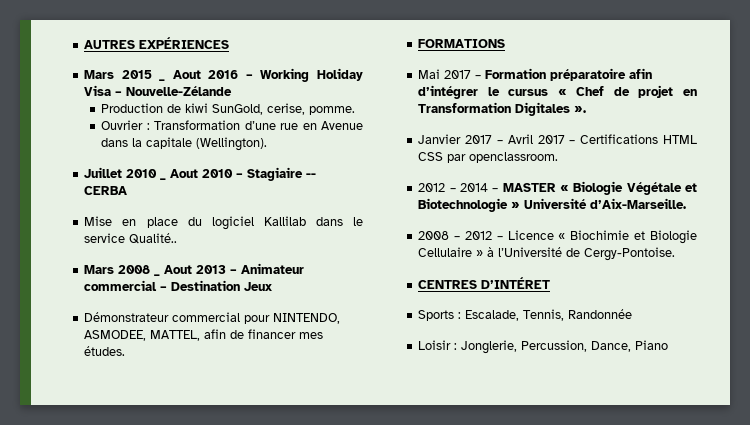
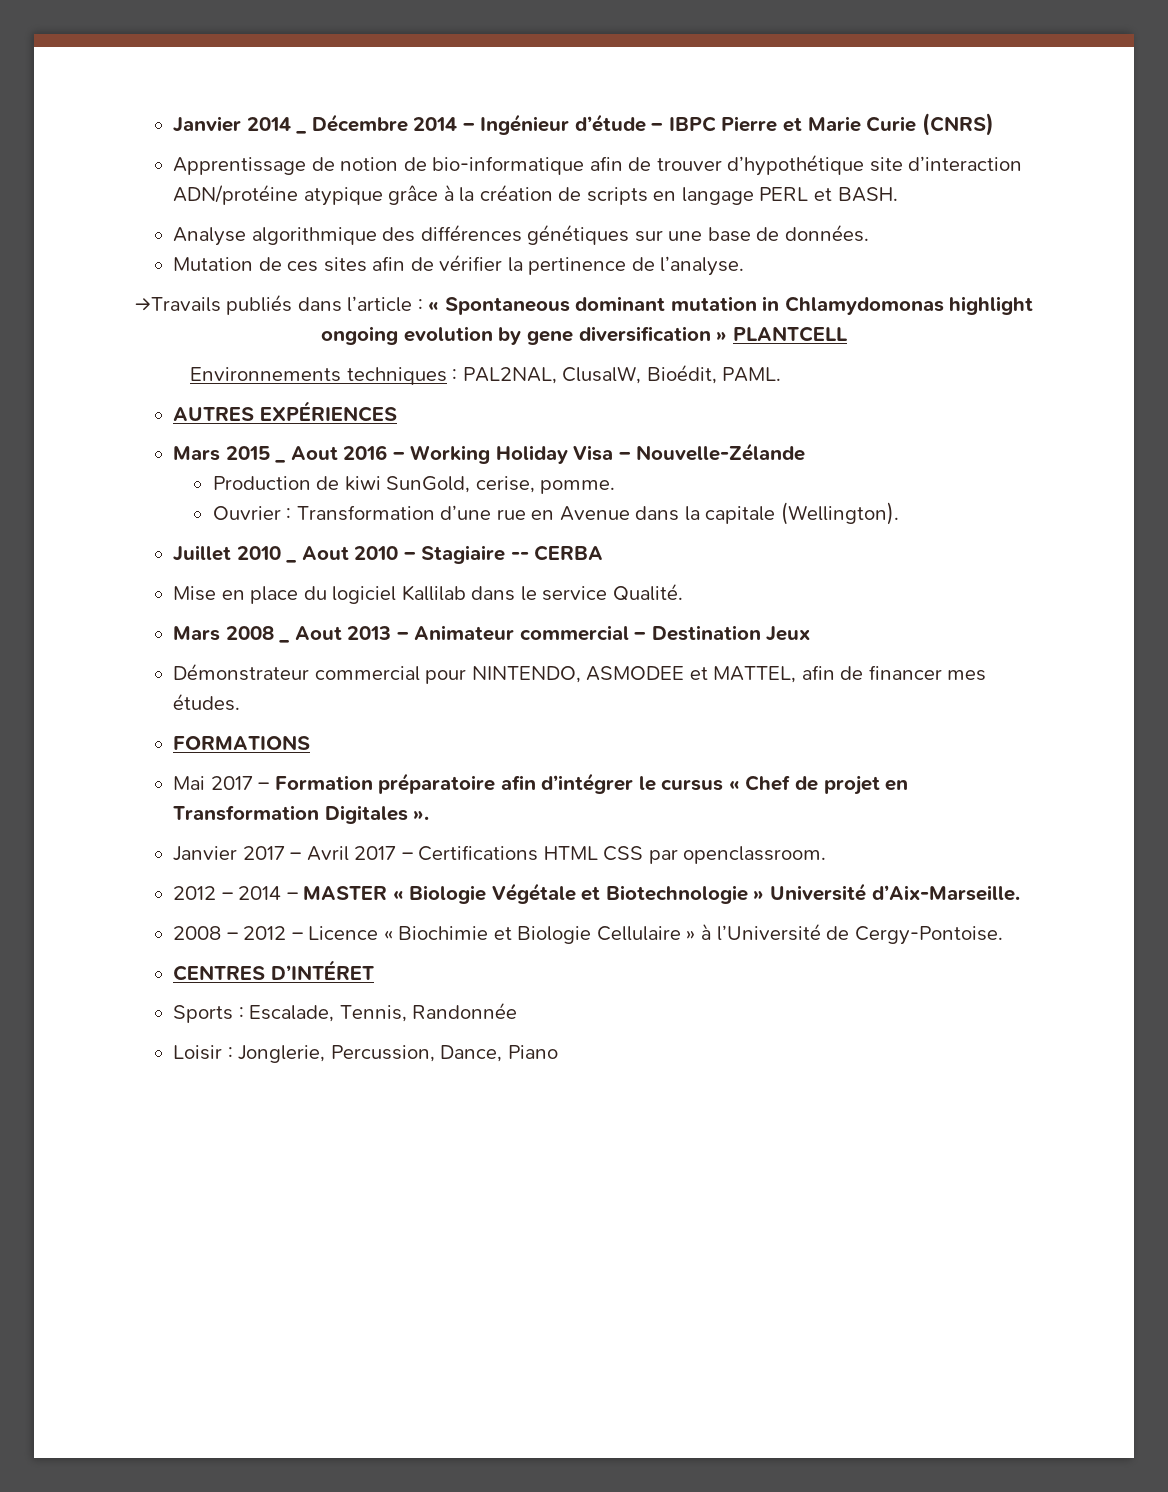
(84, 44) none -> [173,116,291,133] [296,113,994,136] [173,154,1023,176] [173,184,898,206] [173,224,869,246] [173,254,745,276] [134,294,1034,315] [321,326,847,345] [190,364,782,385] Janvier 2014 _ Décembre 2014 – Ingénieur d’étude – IBPC Pierre et Marie Curie (CNRS) // Apprentissage de notion de bio-informatique afin de trouver d’hypothétique site d’interaction ADN/protéine atypique grâce à la création de scripts en langage PERL et BASH. // Analyse algorithmique des différences génétiques sur une base de données. // Mutation de ces sites afin de vérifier la pertinence de l’analyse. // →Travails publiés dans l’article : « Spontaneous dominant mutation in Chlamydomonas highlight ongoing evolution by gene diversification » PLANTCELL // Environnements techniques : PAL2NAL, ClusalW, Bioédit, PAML. //
[129,233,178,244] Qualité.. -> [612,583,683,601] Qualité.
[84,330,147,341] ASMODEE, -> [586,666,708,681] ASMODEE et

